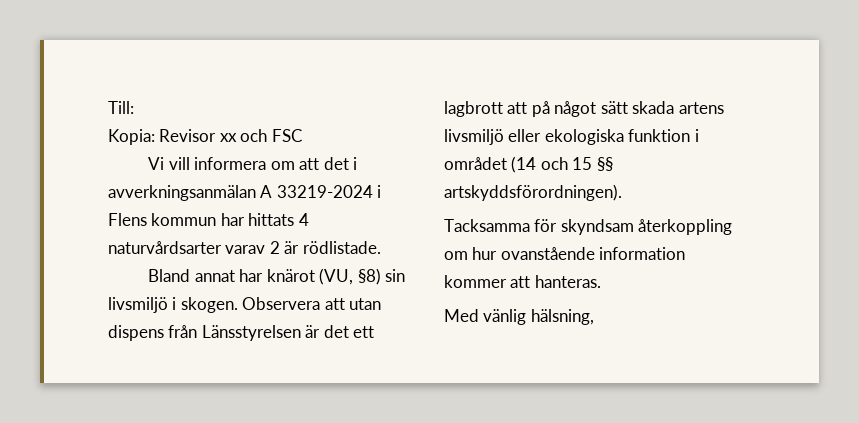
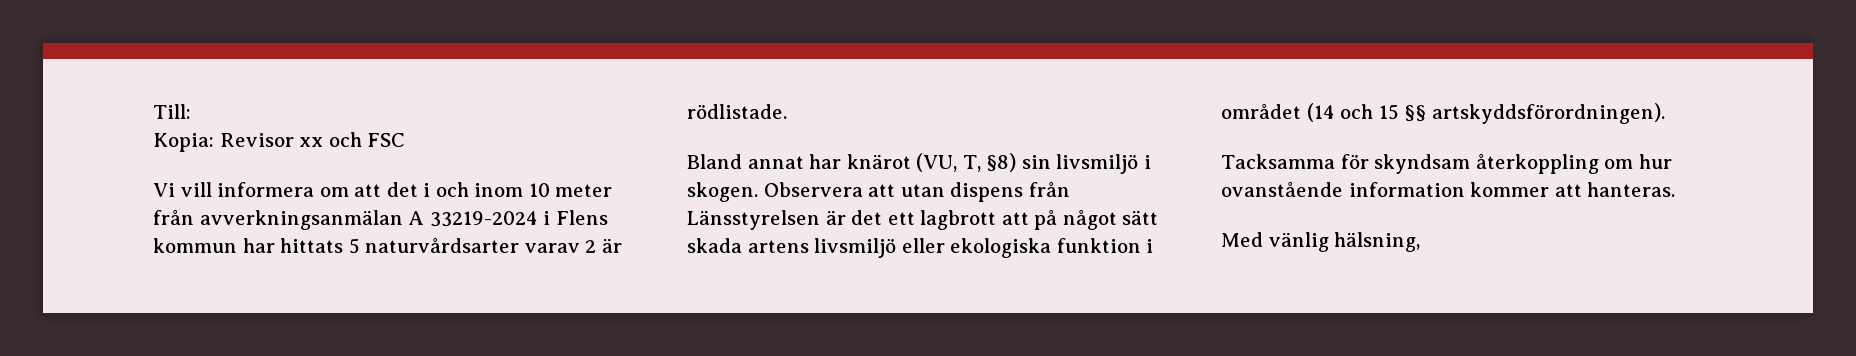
(357, 163) none -> [435,182,613,197] [153,209,194,225] och inom 10 meter från
[298,213,309,226] 4 -> [348,238,360,254] 5
(354, 276) none -> [962,155,981,172] T,

